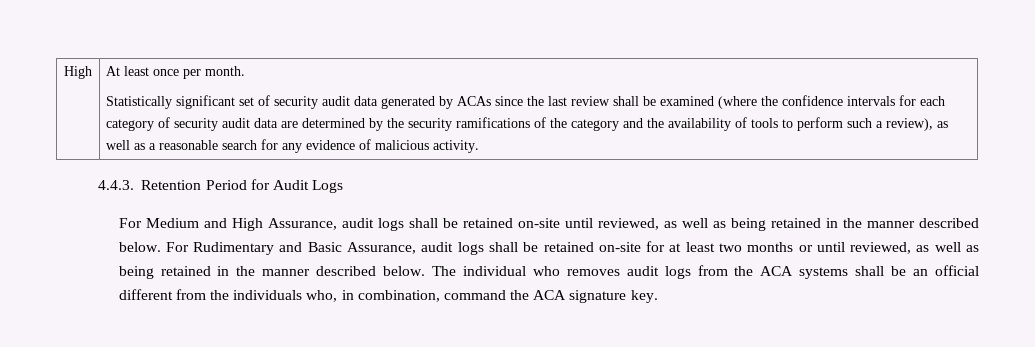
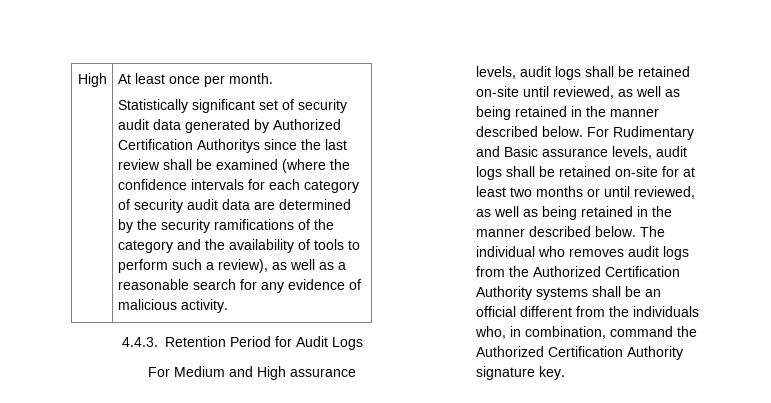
[457,96,492,106] ACAs -> [272,119,341,130] [117,139,260,153] Authorized Certification Authoritys
[267,218,337,230] Assurance, -> [289,368,356,377] [475,66,516,79] assurance levels,
[347,242,417,254] Assurance, -> [541,146,652,159] assurance levels,
[760,266,794,276] ACA -> [532,266,680,277] [475,286,532,300] Authorized Certification Authority
[533,290,567,300] ACA -> [475,346,683,360] Authorized Certification Authority

